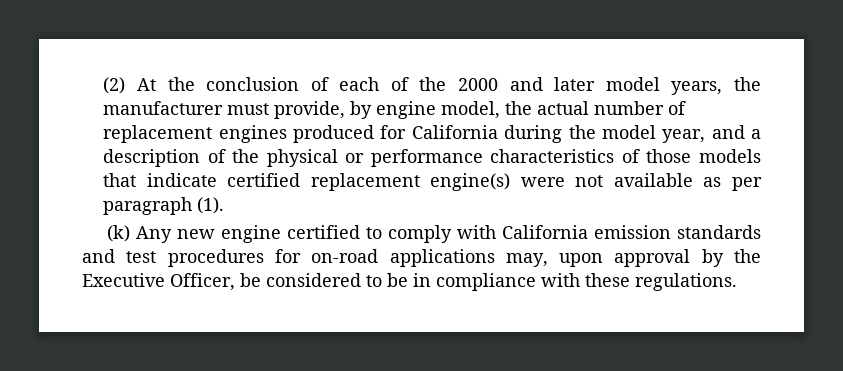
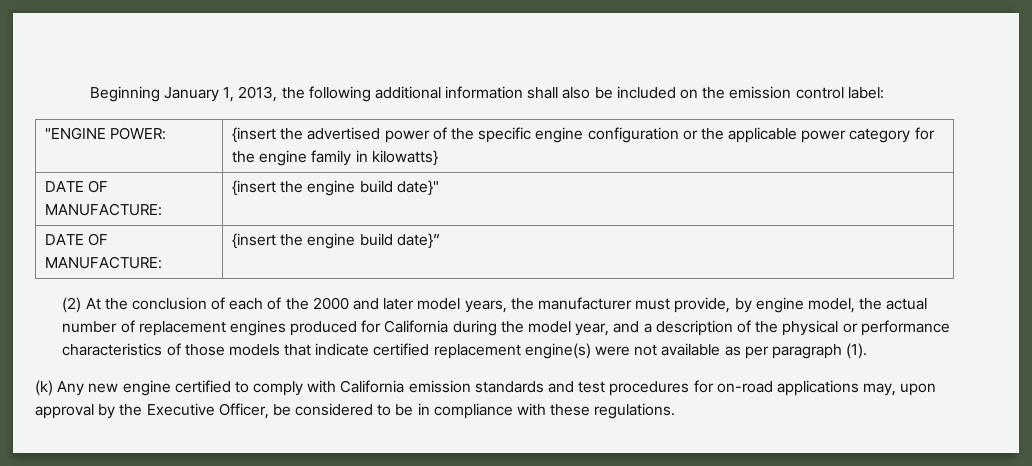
(103, 85) none -> [89,86,884,102] [45,127,167,140] [232,127,935,143] [232,150,438,166] [45,180,109,193] [45,203,163,216] [232,180,439,196] [45,233,109,246] [45,256,163,269] [232,233,440,249] Beginning January 1, 2013, the following additional information shall also be included on the emission control label: // "ENGINE POWER: | {insert the advertised power of the specific engine configuration or the applicable power category for the engine family in kilowatts} // DATE OF MANUFACTURE: | {insert the engine build date}" // DATE OF MANUFACTURE: | {insert the engine build date}” //

